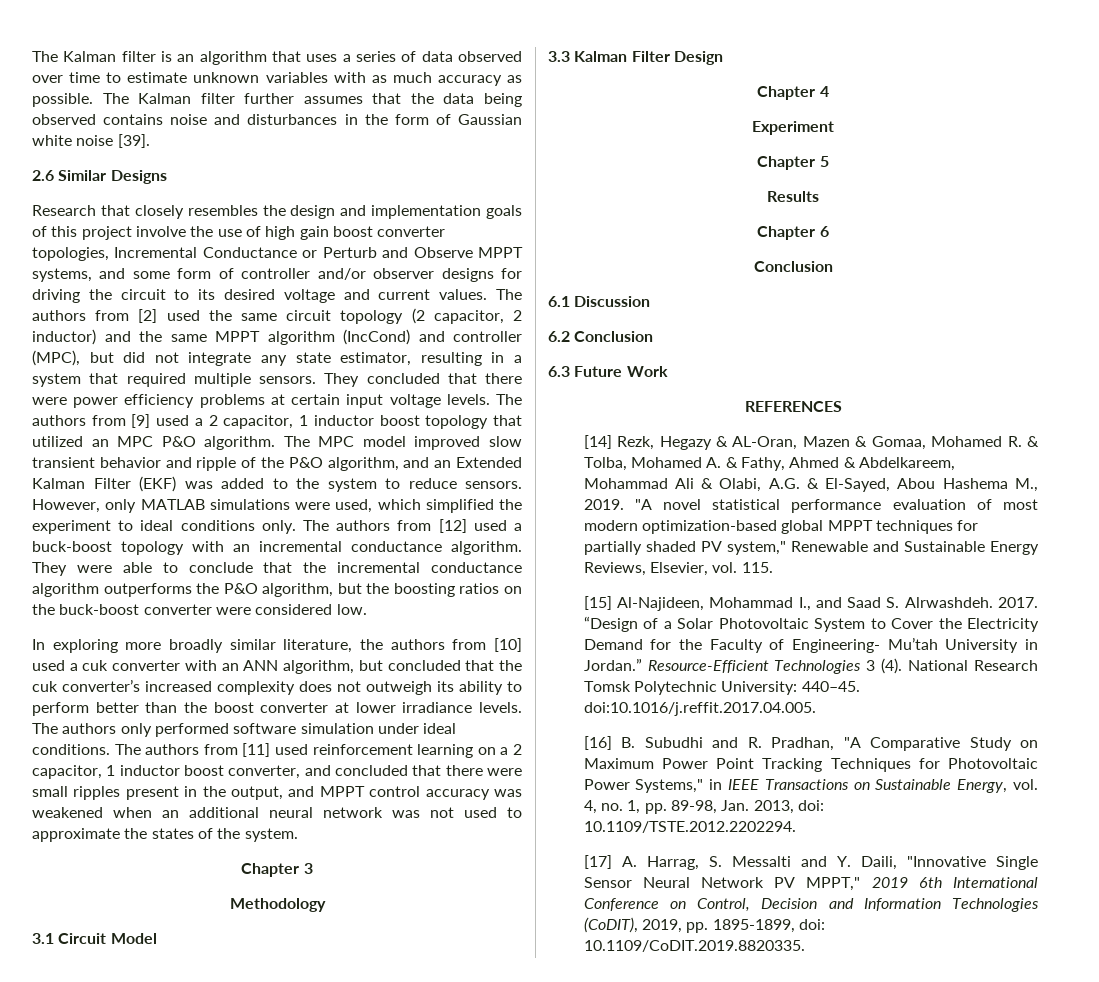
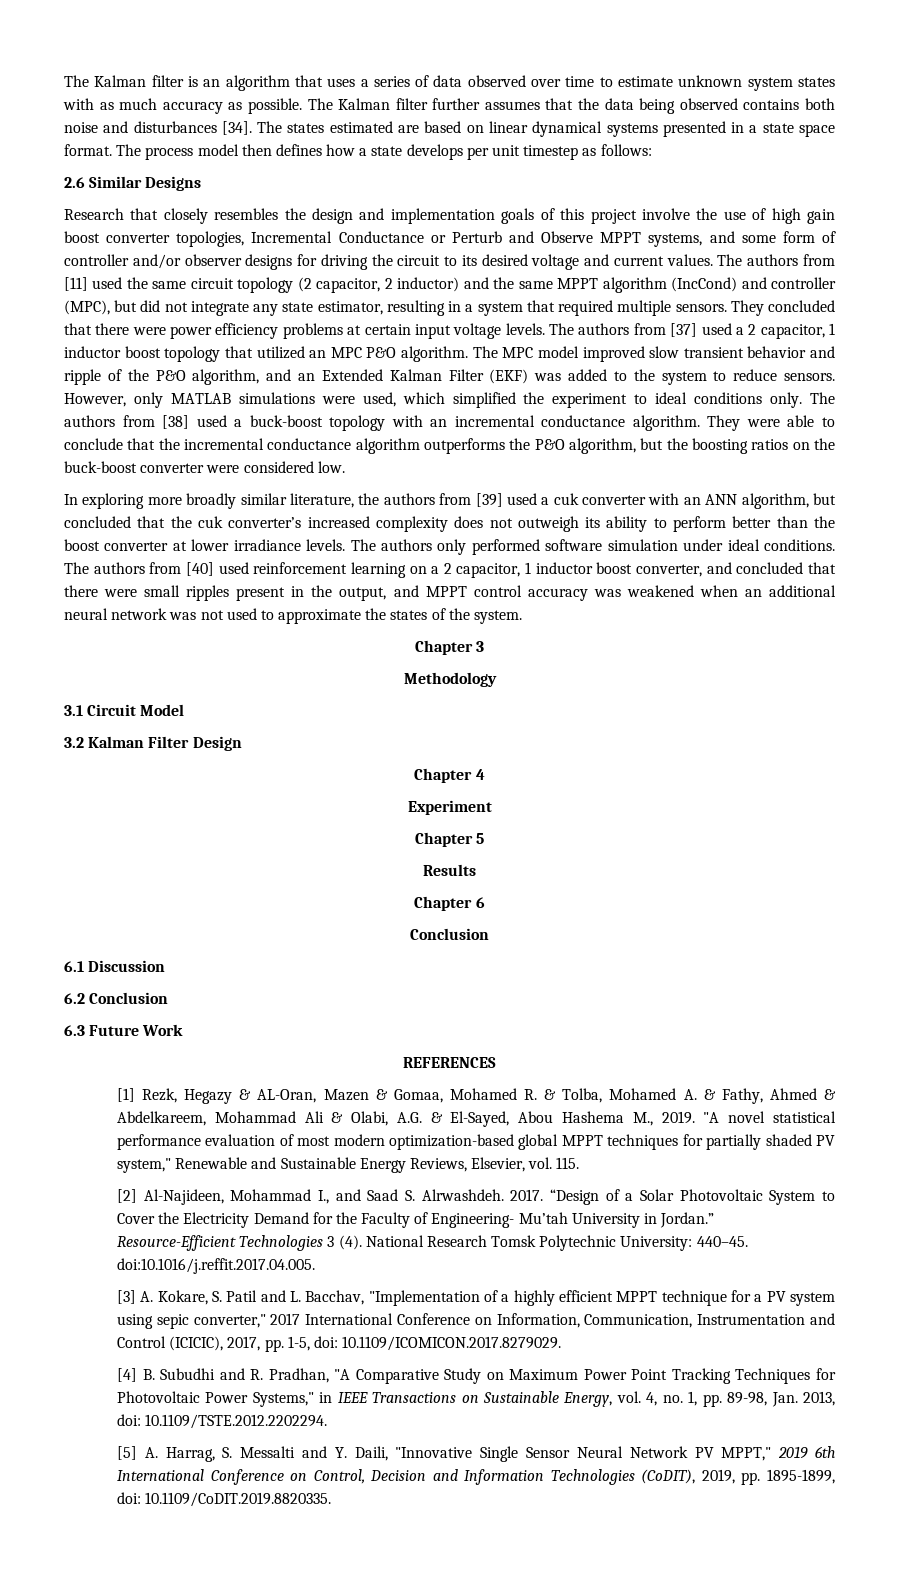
[265,72,328,83] variables -> [747,77,835,91] system states
(164, 119) none -> [805,98,836,110] both
[344,114,522,125] [32,134,150,148] in the form of Gaussian white noise [39]. -> [221,121,835,137] [64,144,652,160] [34]. The states estimated are based on linear dynamical systems presented in a state space format. The process model then defines how a state develops per unit timestep as follows:
[138,309,158,323] [2] -> [64,277,88,291] [11]
[131,414,151,428] [9] -> [670,323,698,337] [37]
[438,519,467,533] [12] -> [162,415,190,429] [38]
[494,638,522,652] [10] -> [475,493,503,507] [39]
[242,743,271,757] [11] -> [185,562,214,576] [40]
[548,51,570,62] 3.3 -> [64,737,84,748] 3.2
[583,435,612,449] [14] -> [116,1088,135,1102] [1]
[583,596,612,610] [15] -> [116,1189,137,1203] [2]
[583,736,612,750] [16] -> [116,1290,835,1306] [116,1313,835,1329] [116,1336,562,1352] [116,1368,137,1382] [3] A. Kokare, S. Patil and L. Bacchav, "Implementation of a highly efficient MPPT technique for a PV system using sepic converter," 2017 International Conference on Information, Communication, Instrumentation and Control (ICICIC), 2017, pp. 1-5, doi: 10.1109/ICOMICON.2017.8279029. // [4]
[583,855,612,869] [17] -> [116,1446,137,1460] [5]

